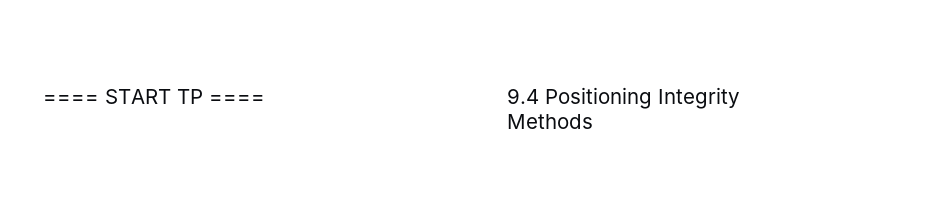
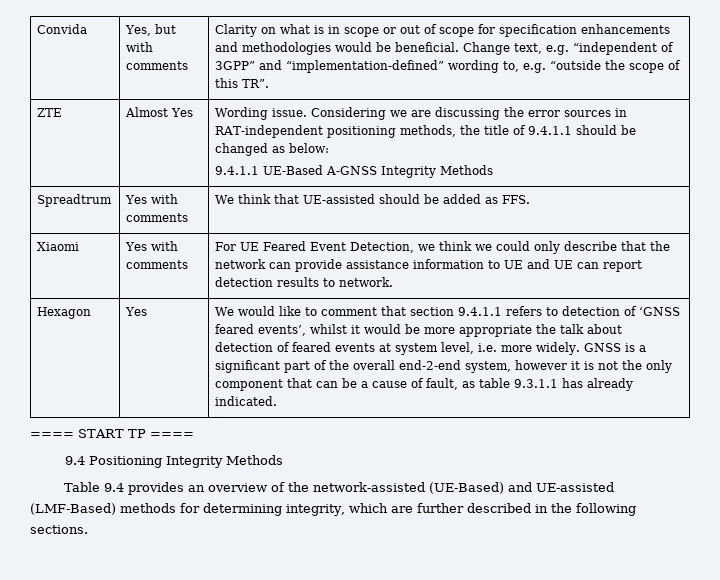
(43, 99) none -> [37,24,88,34] [125,24,177,36] [126,42,154,52] [126,61,189,70] [215,24,671,37] [215,42,675,55] [215,60,682,73] [215,78,270,88] [37,108,63,117] [125,107,194,117] [215,107,628,120] [215,125,637,138] [215,143,330,156] [215,165,494,178] [37,194,113,207] [125,194,179,204] [126,213,189,222] [215,194,531,204] [37,242,80,251] [125,241,179,251] [126,260,189,269] [215,241,671,254] [215,259,643,272] [215,277,394,287] [37,307,92,319] [125,307,148,316] [215,306,681,316] [215,324,623,337] [215,342,647,355] [215,360,673,373] [215,378,634,391] [215,396,278,406] Convida | Yes, but with comments | Clarity on what is in scope or out of scope for specification enhancements and methodologies would be beneficial. Change text, e.g. “independent of 3GPP” and “implementation-defined” wording to, e.g. “outside the scope of this TR”. // ZTE | Almost Yes | Wording issue. Considering we are discussing the error sources in RAT-independent positioning methods, the title of 9.4.1.1 should be changed as below: // 9.4.1.1 UE-Based A-GNSS Integrity Methods // Spreadtrum | Yes with comments | We think that UE-assisted should be added as FFS. // Xiaomi | Yes with comments | For UE Feared Event Detection, we think we could only describe that the network can provide assistance information to UE and UE can report detection results to network. // Hexagon | Yes | We would like to comment that section 9.4.1.1 refers to detection of ‘GNSS feared events’, whilst it would be more appropriate the talk about detection of feared events at system level, i.e. more widely. GNSS is a significant part of the overall end-2-end system, however it is not the only component that can be a cause of fault, as table 9.3.1.1 has already indicated. //
(593, 121) none -> [63,482,615,495] [30,503,636,516] [30,525,88,534] // Table 9.4 provides an overview of the network-assisted (UE-Based) and UE-assisted (LMF-Based) methods for determining integrity, which are further described in the following sections.

